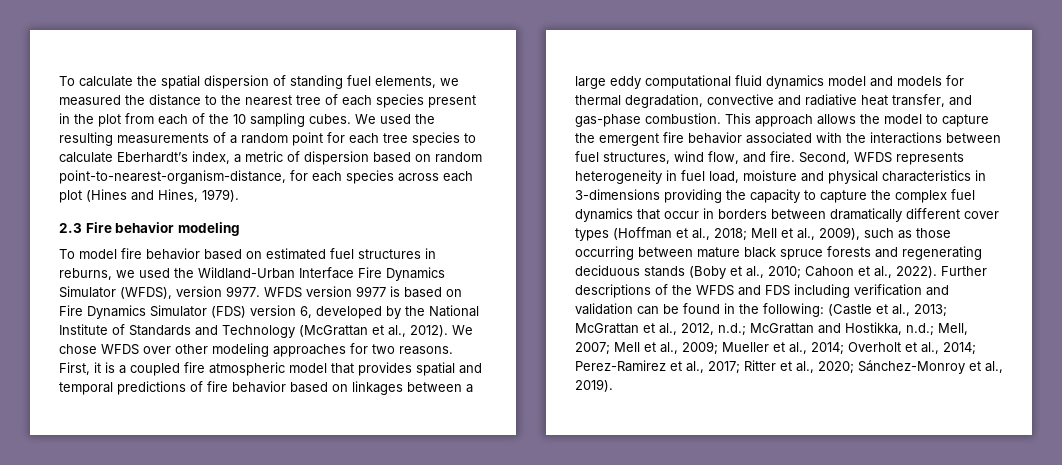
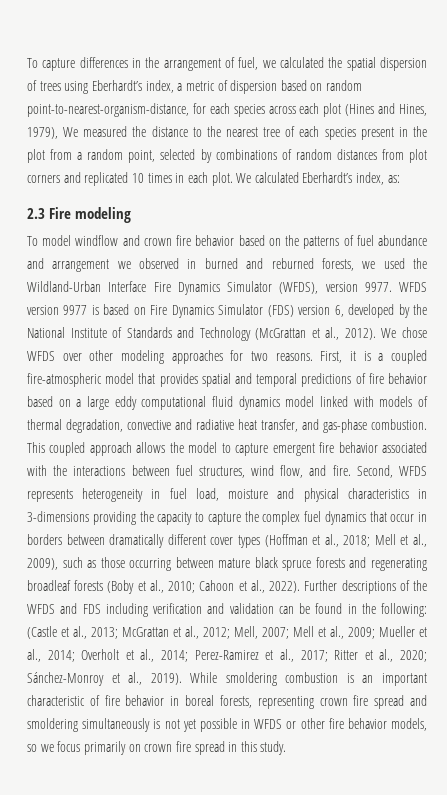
[59,75,459,89] [59,94,476,108] [59,113,435,127] [59,132,476,146] [59,152,113,163] To calculate the spatial dispersion of standing fuel elements, we measured the distance to the nearest tree of each species present in the plot from each of the 10 sampling cubes. We used the resulting measurements of a random point for each tree species to calculate -> [27,57,428,71] [27,80,89,94] To capture differences in the arrangement of fuel, we calculated the spatial dispersion of trees using
[202,189,239,202] 1979). -> [27,126,428,140] [27,149,427,163] [27,172,400,186] 1979), We measured the distance to the nearest tree of each species present in the plot from a random point, selected by combinations of random distances from plot corners and replicated 10 times in each plot. We calculated Eberhardt’s index, as:
[115,222,175,233] behavior -> (72, 213) none
[121,248,436,260] [59,268,112,280] fire behavior based on estimated fuel structures in reburns, -> [75,235,427,249] [27,258,354,272] windflow and crown fire behavior based on the patterns of fuel abundance and arrangement we observed in burned and reburned forests,
[184,362,285,376] fire atmospheric -> [27,373,102,387] fire-atmospheric
[352,381,462,395] linkages between -> (71, 403) none
[870,75,964,87] and models for -> [320,396,429,407] linked with models of
(751, 118) none -> [49,442,86,456] coupled
[575,133,595,143] the -> (269, 449) none
[575,265,685,277] deciduous stands -> [27,580,104,591] broadleaf forests
[681,322,934,336] 2012, n.d.; McGrattan and Hostikka, n.d.; -> [203,627,230,639] 2012;
(613, 385) none -> [190,672,427,686] [27,695,427,709] [27,718,427,732] [27,741,287,755] While smoldering combustion is an important characteristic of fire behavior in boreal forests, representing crown fire spread and smoldering simultaneously is not yet possible in WFDS or other fire behavior models, so we focus primarily on crown fire spread in this study.

